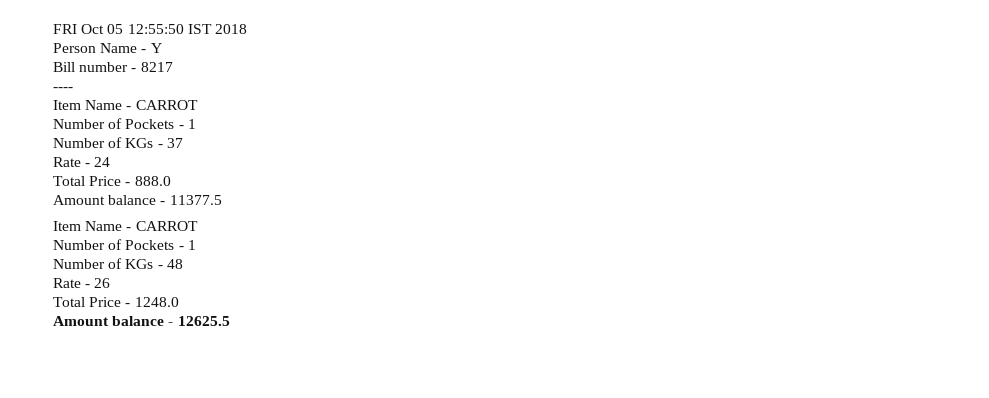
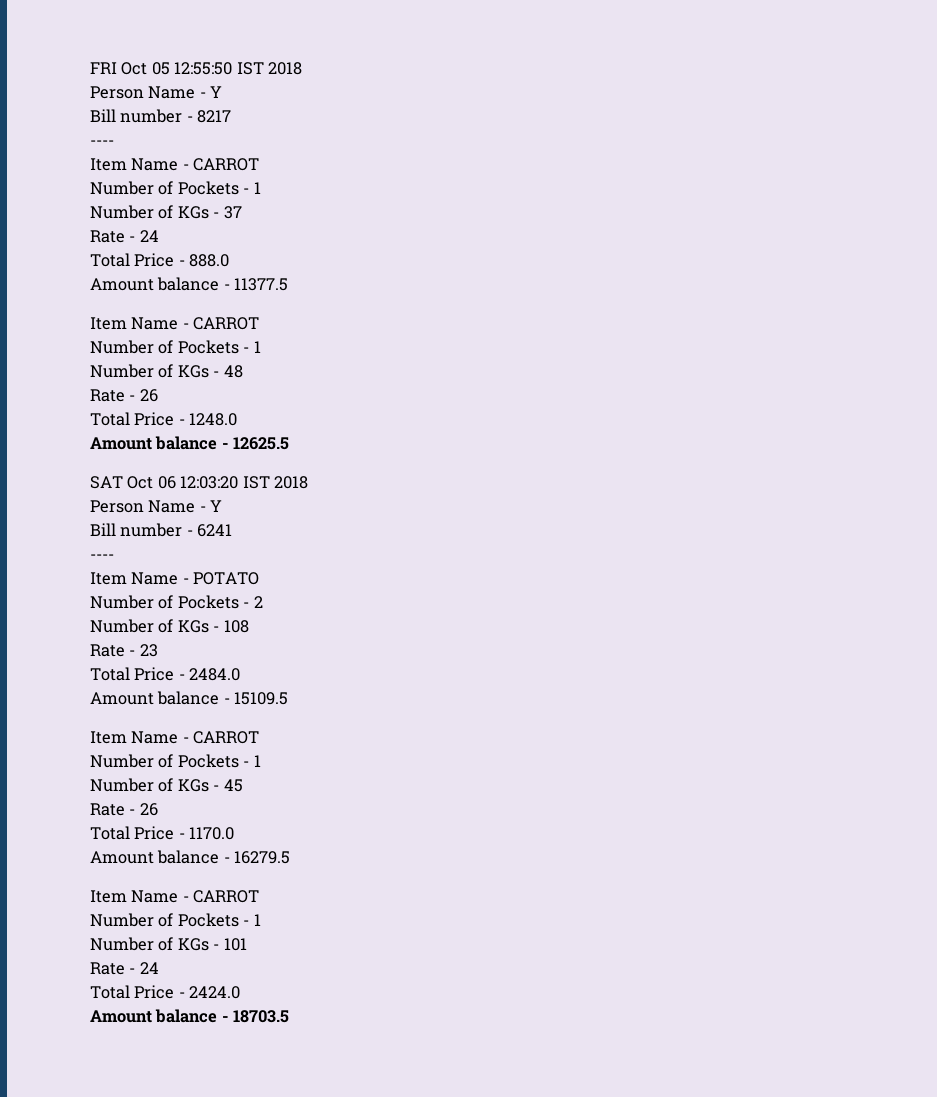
(230, 321) none -> [90,476,309,489] [90,500,223,513] [90,523,233,537] [90,554,114,560] [90,572,260,585] [90,595,263,609] [90,619,249,633] [90,644,158,657] [90,667,241,681] [90,691,289,705] [90,731,260,744] [90,754,261,768] [90,778,243,792] [90,803,158,816] [90,826,235,840] [90,850,291,864] [90,890,260,903] [90,913,261,927] [90,937,247,951] [90,962,159,975] [90,985,241,999] [90,1009,290,1023] // SAT Oct 06 12:03:20 IST 2018 // Person Name - Y // Bill number - 6241 // ---- // Item Name - POTATO // Number of Pockets - 2 // Number of KGs - 108 // Rate - 23 // Total Price - 2484.0 // Amount balance - 15109.5 // Item Name - CARROT // Number of Pockets - 1 // Number of KGs - 45 // Rate - 26 // Total Price - 1170.0 // Amount balance - 16279.5 // Item Name - CARROT // Number of Pockets - 1 // Number of KGs - 101 // Rate - 24 // Total Price - 2424.0 // Amount balance - 18703.5

